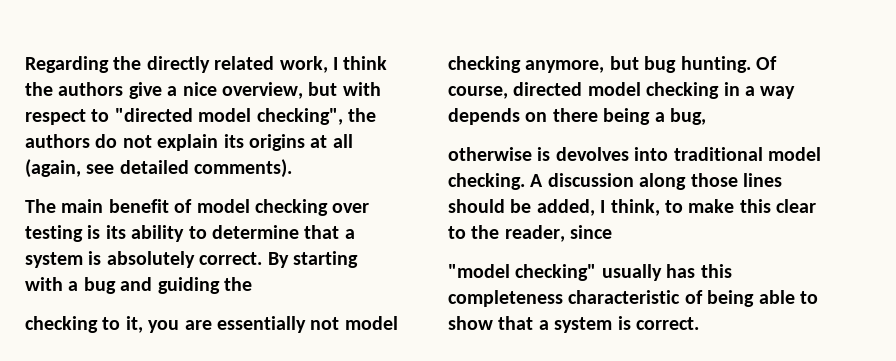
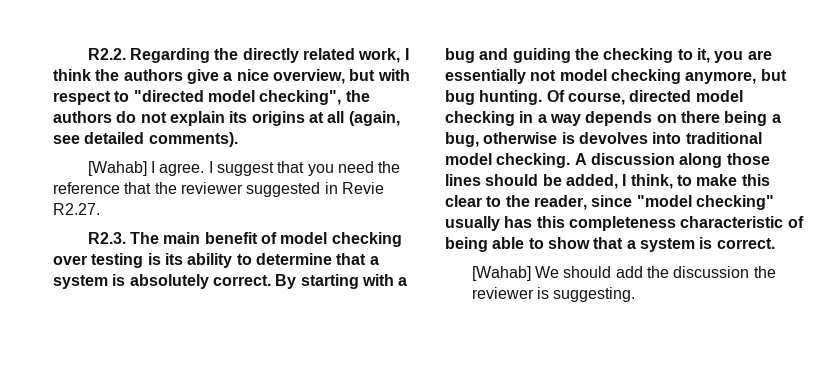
(25, 64) none -> [87,48,126,60] R2.2.
(293, 168) none -> [87,161,401,176] [53,182,384,197] [53,203,100,215] [87,232,126,244] [Wahab] I agree. I suggest that you need the reference that the reviewer suggested in Revie R2.27. // R2.3.
(252, 284) // -> (599, 54) none
(706, 116) // -> (479, 139) none
(613, 232) // -> (633, 201) none
(699, 323) none -> [471,266,776,281] [471,287,636,302] // [Wahab] We should add the discussion the reviewer is suggesting.

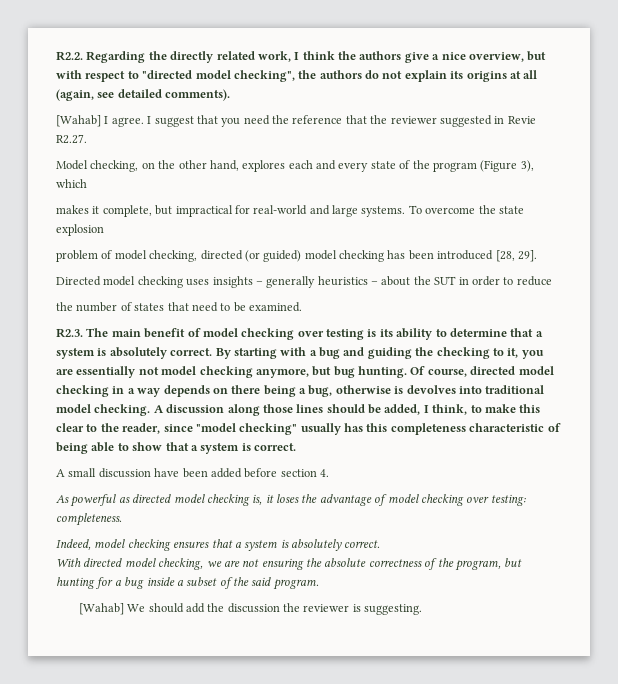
(100, 209) none -> [56,160,534,172] [56,179,87,188] [56,205,524,217] [56,224,104,236] [56,250,537,262] [56,276,552,288] [56,302,302,312] // Model checking, on the other hand, explores each and every state of the program (Figure 3), which // makes it complete, but impractical for real-world and large systems. To overcome the state explosion // problem of model checking, directed (or guided) model checking has been introduced [28, 29]. // Directed model checking uses insights – generally heuristics – about the SUT in order to reduce // the number of states that need to be examined.
(775, 243) none -> [56,468,329,478] [56,494,526,507] [56,513,122,526] [56,539,381,551] [56,558,523,571] [56,577,319,590] // A small discussion have been added before section 4. // As powerful as directed model checking is, it loses the advantage of model checking over testing: completeness. // Indeed, model checking ensures that a system is absolutely correct. // With directed model checking, we are not ensuring the absolute correctness of the program, but hunting for a bug inside a subset of the said program.

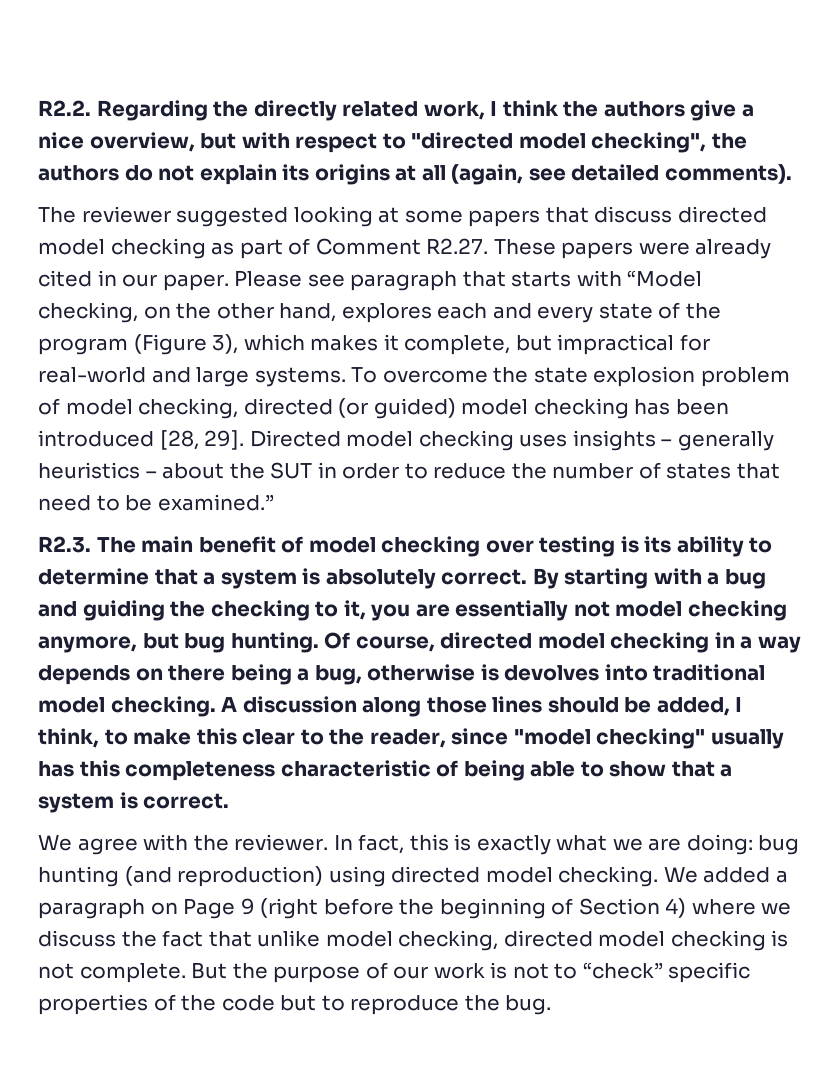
[56,115,536,127] [56,134,87,144] [56,160,88,170] [Wahab] I agree. I suggest that you need the reference that the reviewer suggested in Revie R2.27. // Model -> [38,206,767,227] [38,238,772,259] [38,270,703,291] The reviewer suggested looking at some papers that discuss directed model checking as part of Comment R2.27. These papers were already cited in our paper. Please see paragraph that starts with “Model
(87, 183) // -> (305, 342) none
(104, 230) // -> (696, 376) none
(537, 256) // -> (245, 440) none
(552, 281) // -> (507, 471) none
[249,302,302,312] examined. -> [157,494,274,511] examined.”
[56,468,329,478] [56,494,526,507] [56,513,122,526] [56,539,381,551] [56,558,523,571] [56,577,319,590] [78,603,423,615] A small discussion have been added before section 4. // As powerful as directed model checking is, it loses the advantage of model checking over testing: completeness. // Indeed, model checking ensures that a system is absolutely correct. // With directed model checking, we are not ensuring the absolute correctness of the program, but hunting for a bug inside a subset of the said program. // [Wahab] We should add the discussion the reviewer is suggesting. -> [38,834,800,855] [38,866,788,887] [38,898,792,919] [38,930,789,951] [38,962,751,983] [38,994,552,1015] We agree with the reviewer. In fact, this is exactly what we are doing: bug hunting (and reproduction) using directed model checking. We added a paragraph on Page 9 (right before the beginning of Section 4) where we discuss the fact that unlike model checking, directed model checking is not complete. But the purpose of our work is not to “check” specific properties of the code but to reproduce the bug.

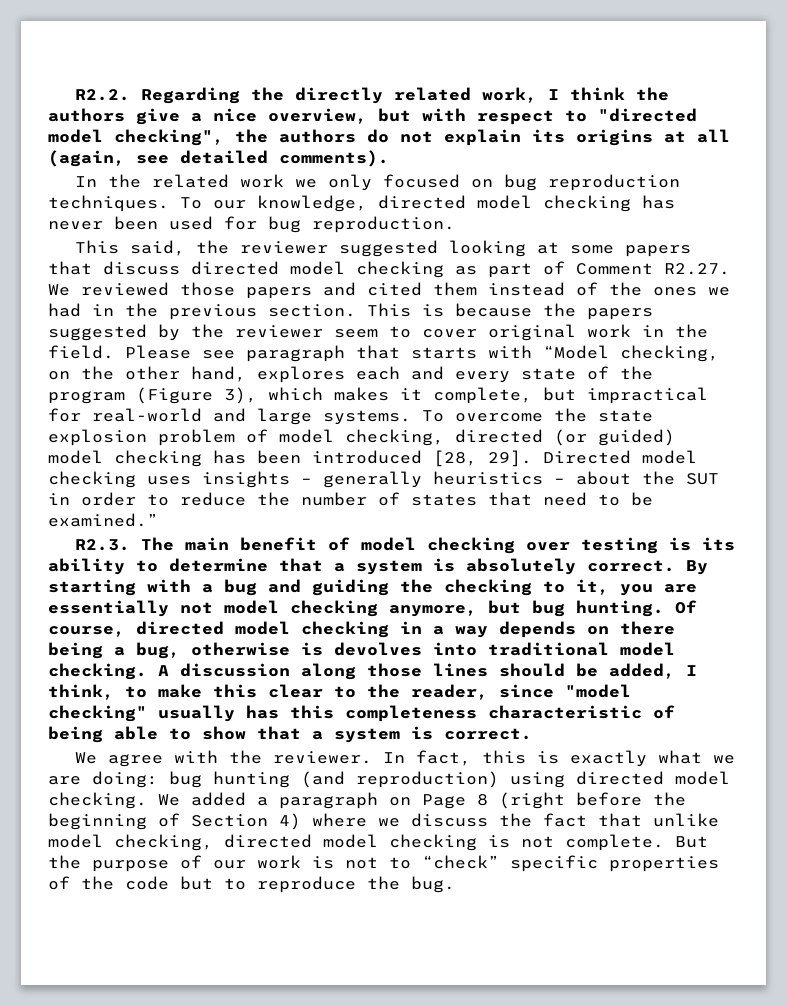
[38,207,76,223] The -> [75,174,681,191] [48,195,675,212] [48,216,455,233] [75,240,230,256] In the related work we only focused on bug reproduction techniques. To our knowledge, directed model checking has never been used for bug reproduction. // This said, the
[493,239,772,259] [38,270,229,291] These papers were already cited in our paper. -> [48,282,730,299] [48,303,653,320] [48,324,708,341] [48,345,114,359] We reviewed those papers and cited them instead of the ones we had in the previous section. This is because the papers suggested by the reviewer seem to cover original work in the field.
[240,898,255,915] 9 -> [477,794,488,806] 8

